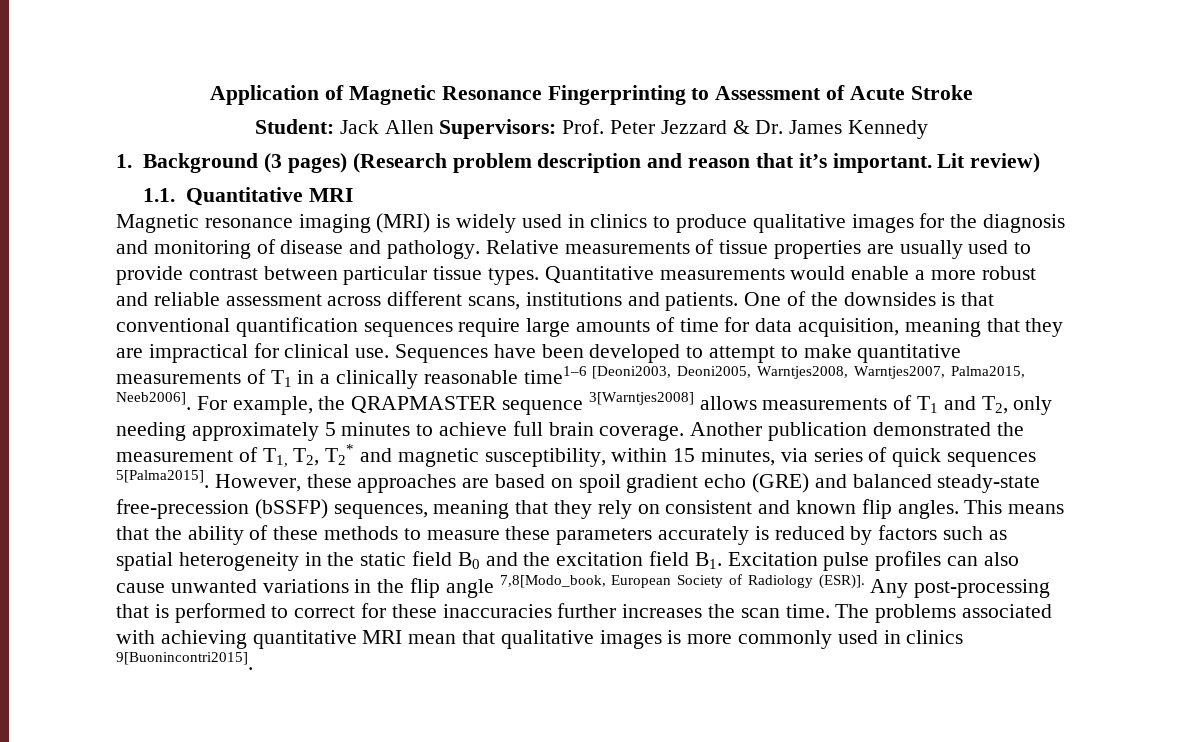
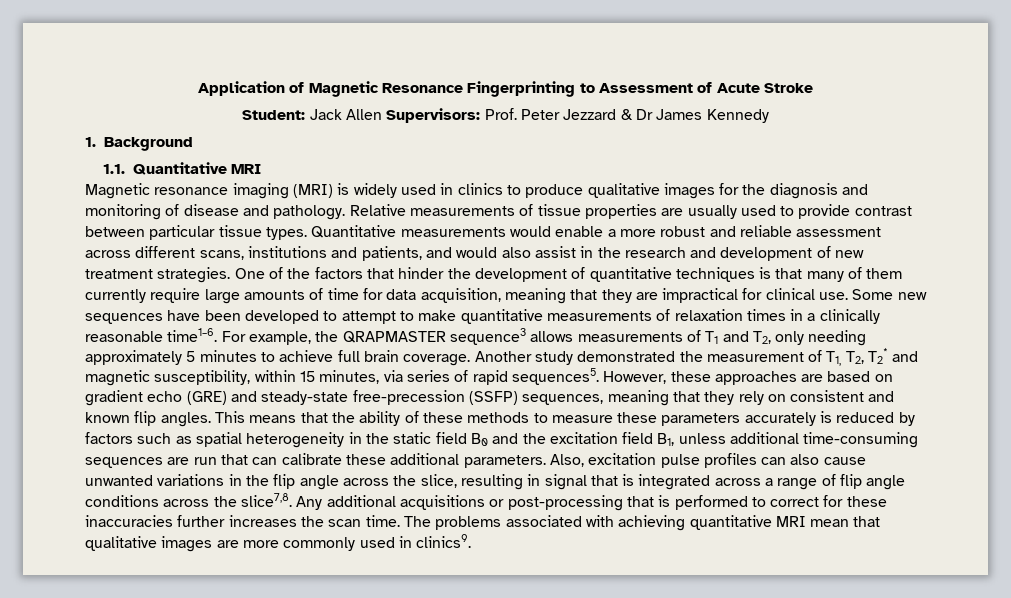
[755,120,784,134] Dr. -> [635,109,653,120] Dr
[264,153,1041,173] (3 pages) (Research problem description and reason that it’s important. Lit review) -> (193, 144) none
[665,291,995,311] [116,317,453,337] patients. One of the downsides is that conventional quantification sequences -> [361,246,865,261] [85,267,903,283] [85,289,146,303] patients, and would also assist in the research and development of new treatment strategies. One of the factors that hinder the development of quantitative techniques is that many of them currently
[395,344,489,363] Sequences -> [852,289,927,300] [85,313,163,324] Some new sequences
[270,370,292,387] T1 -> [674,309,786,321] relaxation times
[523,366,1025,384] [116,392,191,410] time1–6 [Deoni2003, Deoni2005, Warntjes2008, Warntjes2007, Palma2015, Neeb2006]. -> [167,328,218,342] time1–6.
[502,392,694,415] sequence 3[Warntjes2008] -> [449,328,526,345] sequence3
[768,422,868,441] publication -> [534,351,573,365] study
[892,448,1037,467] [116,470,209,488] quick sequences 5[Palma2015]. -> [472,368,599,385] rapid sequences5.
[578,474,621,493] spoil -> (893, 378) none
[852,474,932,488] balanced -> (257, 396) none
[254,499,328,519] (bSSFP) -> [468,391,518,405] (SSFP)
[694,552,818,569] B1. Excitation -> [657,432,919,448] [85,453,657,468] B1, unless additional time-consuming sequences are run that can calibrate these additional parameters. Also, excitation
[499,574,909,598] 7,8[Modo_book, European Society of Radiology (ESR)]. Any -> [342,474,906,490] [85,493,505,510] across the slice, resulting in signal that is integrated across a range of flip angle conditions across the slice7,8. Any additional acquisitions or
[667,630,682,644] is -> [216,540,239,548] are
[906,630,964,644] [116,652,253,670] clinics 9[Buonincontri2015]. -> [416,534,472,548] clinics9.

